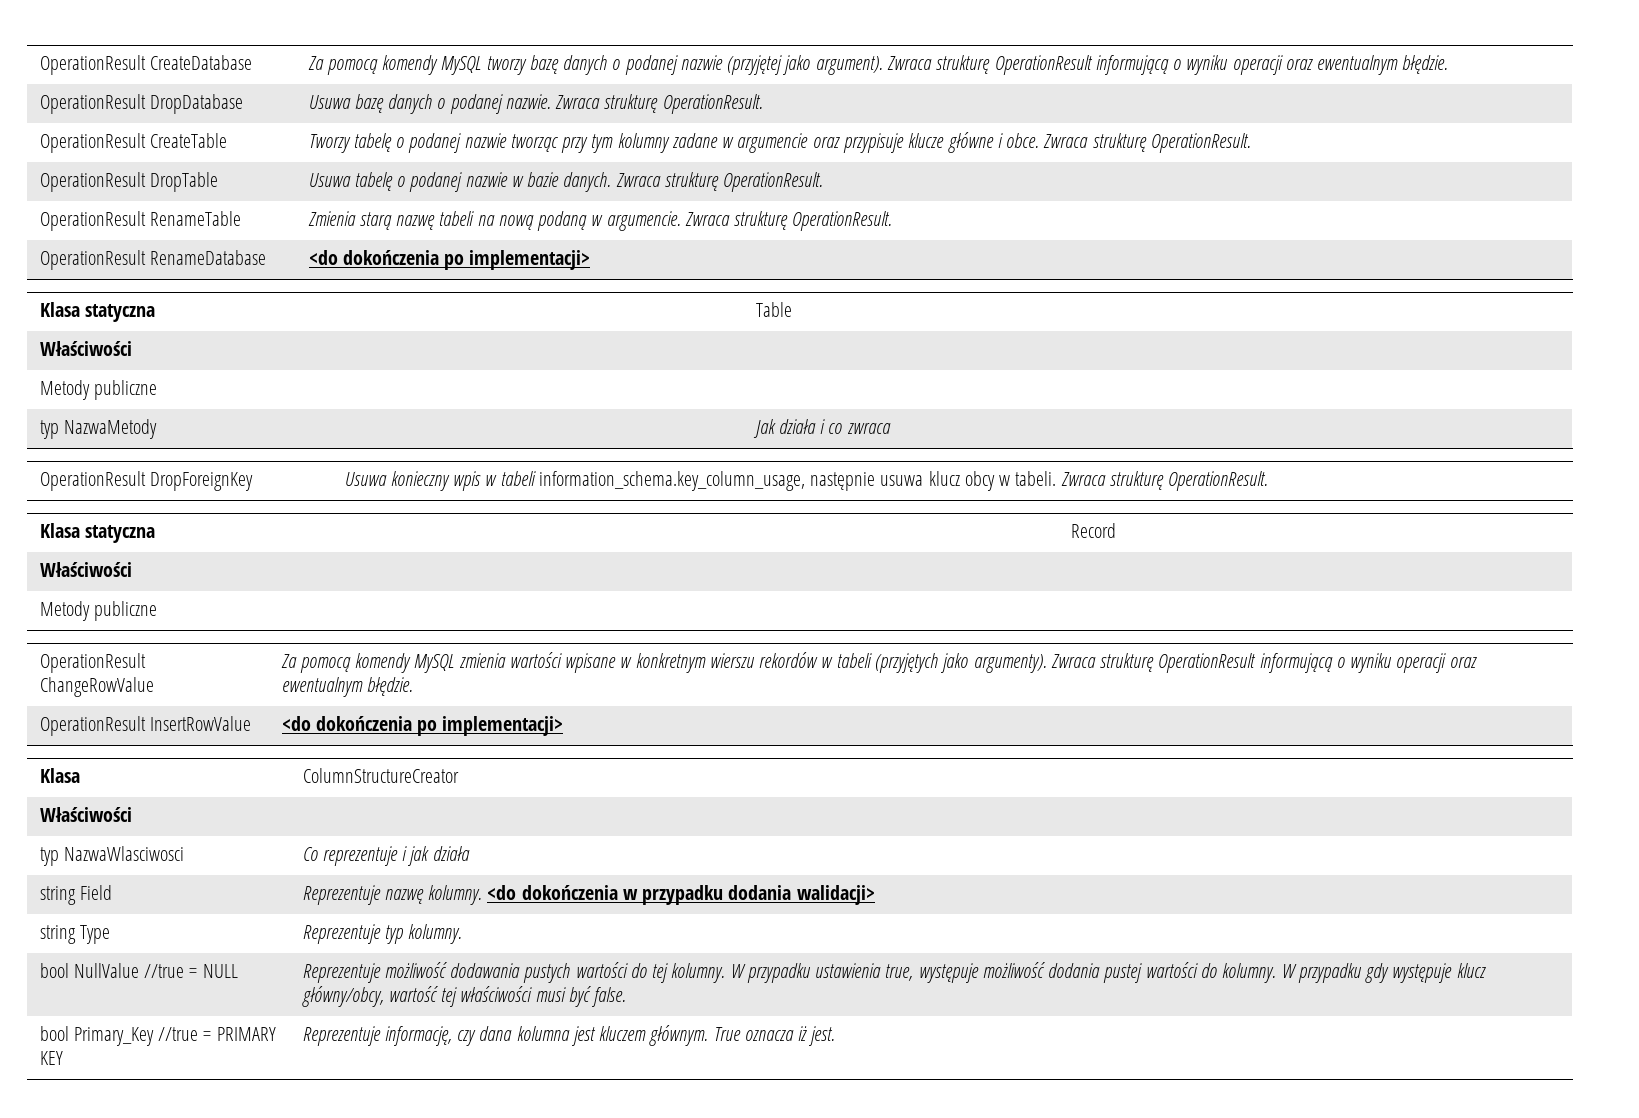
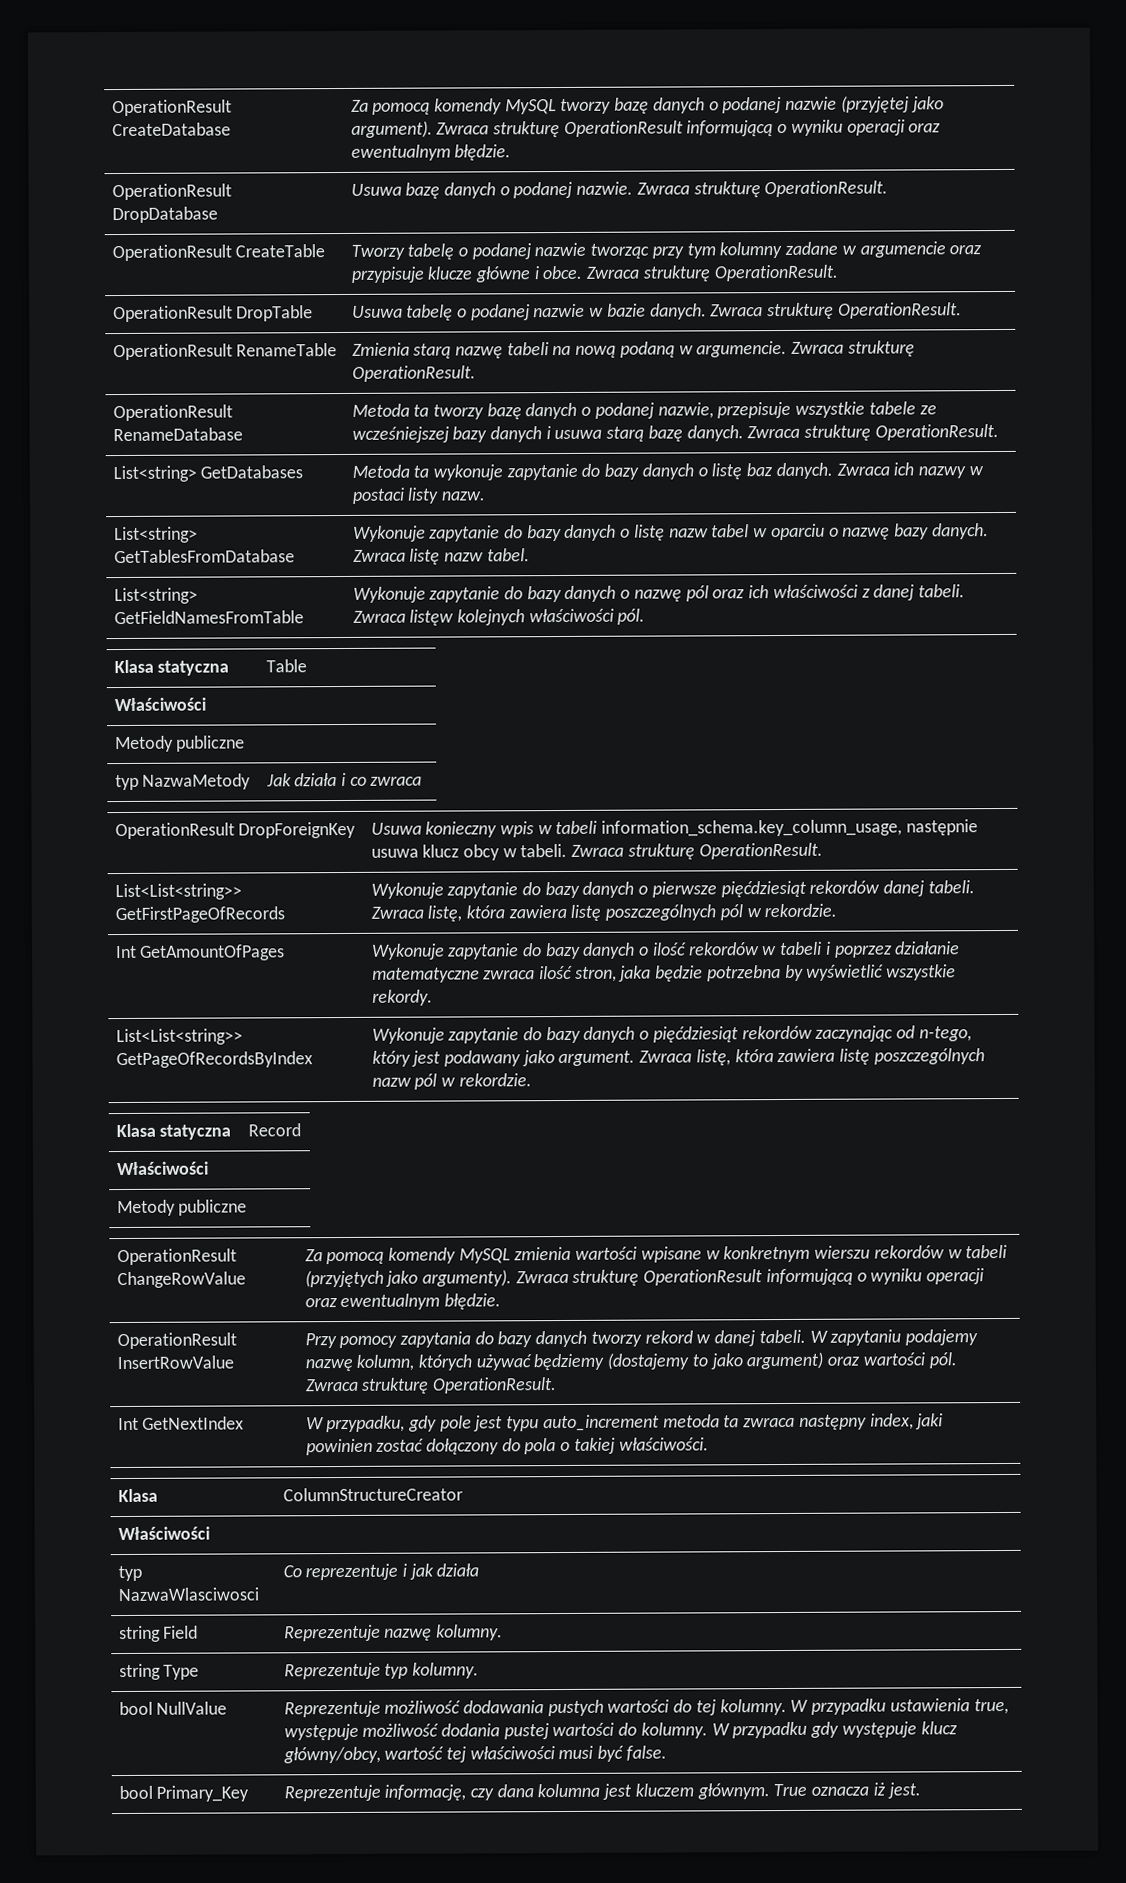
[308,250,591,270] <do dokończenia po implementacji> -> [351,401,937,420] [351,424,999,443] [112,465,304,483] [351,462,984,481] [351,487,486,504] [113,526,198,544] [113,549,295,564] [352,523,989,542] [352,548,530,565] [113,587,198,605] [113,610,304,625] [352,584,966,603] [352,608,646,626] Metoda ta tworzy bazę danych o podanej nazwie, przepisuje wszystkie tabele ze wcześniejszej bazy danych i usuwa starą bazę danych. Zwraca strukturę OperationResult. // List<string> GetDatabases | Metoda ta wykonuje zapytanie do bazy danych o listę baz danych. Zwraca ich nazwy w postaci listy nazw. // List<string> GetTablesFromDatabase | Wykonuje zapytanie do bazy danych o listę nazw tabel w oparciu o nazwę bazy danych. Zwraca listę nazw tabel. // List<string> GetFieldNamesFromTable | Wykonuje zapytanie do bazy danych o nazwę pól oraz ich właściwości z danej tabeli. Zwraca listęw kolejnych właściwości pól.
(1269, 481) none -> [114,883,242,901] [114,906,285,924] [370,880,975,899] [370,903,838,922] [115,944,286,961] [371,941,961,960] [371,964,957,983] [371,989,433,1006] [115,1028,243,1046] [115,1051,313,1069] [371,1025,972,1044] [371,1048,985,1067] [371,1073,532,1090] // List<List<string>> GetFirstPageOfRecords | Wykonuje zapytanie do bazy danych o pierwsze pięćdziesiąt rekordów danej tabeli. Zwraca listę, która zawiera listę poszczególnych pól w rekordzie. // Int GetAmountOfPages | Wykonuje zapytanie do bazy danych o ilość rekordów w tabeli i poprzez działanie matematyczne zwraca ilość stron, jaka będzie potrzebna by wyświetlić wszystkie rekordy. // List<List<string>> GetPageOfRecordsByIndex | Wykonuje zapytanie do bazy danych o pięćdziesiąt rekordów zaczynając od n-tego, który jest podawany jako argument. Zwraca listę, która zawiera listę poszczególnych nazw pól w rekordzie.
[281,716,564,736] <do dokończenia po implementacji> -> [304,1329,979,1349] [304,1351,957,1372] [304,1377,558,1394] [117,1416,245,1431] [305,1413,944,1433] [305,1437,709,1456] Przy pomocy zapytania do bazy danych tworzy rekord w danej tabeli. W zapytaniu podajemy nazwę kolumn, których używać będziemy (dostajemy to jako argument) oraz wartości pól. Zwraca strukturę OperationResult. // Int GetNextIndex | W przypadku, gdy pole jest typu auto_increment metoda ta zwraca następny index, jaki powinien zostać dołączony do pola o takiej właściwości.
[487,885,875,905] <do dokończenia w przypadku dodania walidacji> -> (504, 1632) none
[144,964,238,978] //true = NULL -> (228, 1708) none
[158,1027,276,1041] [39,1051,63,1065] //true = PRIMARY KEY -> (250, 1793) none

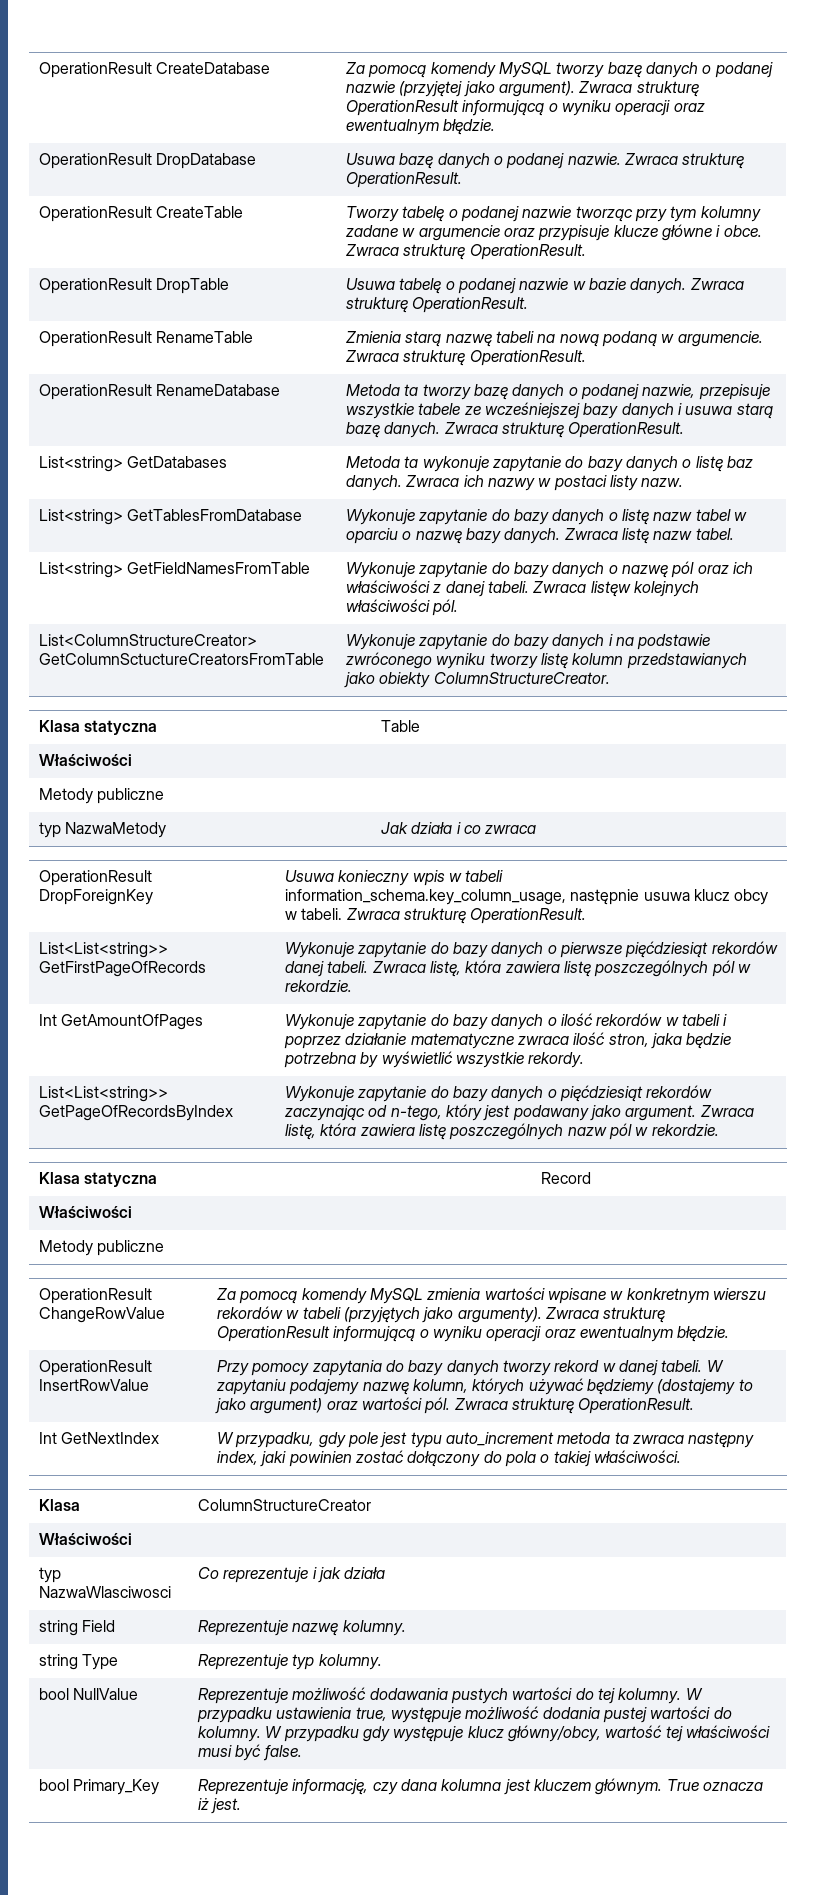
(646, 616) none -> [39,634,258,646] [39,653,325,665] [346,634,711,650] [346,652,747,669] [344,672,610,688] // List<ColumnStructureCreator> GetColumnSctuctureCreatorsFromTable | Wykonuje zapytanie do bazy danych i na podstawie zwróconego wyniku tworzy listę kolumn przedstawianych jako obiekty ColumnStructureCreator.

